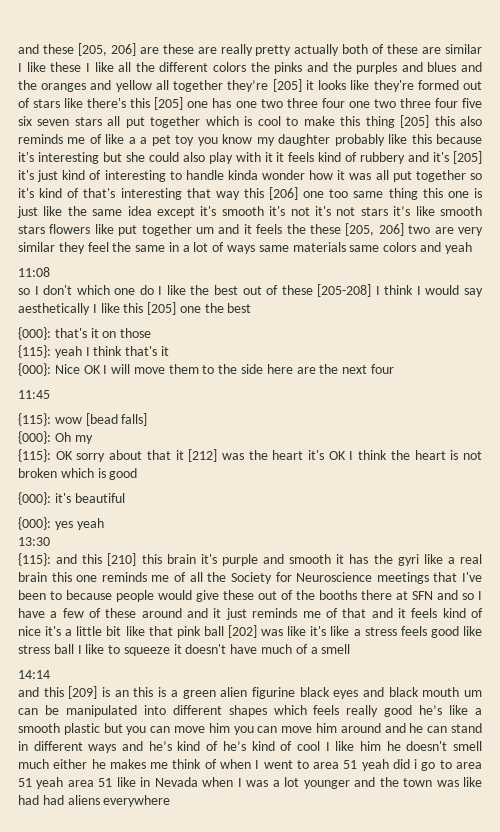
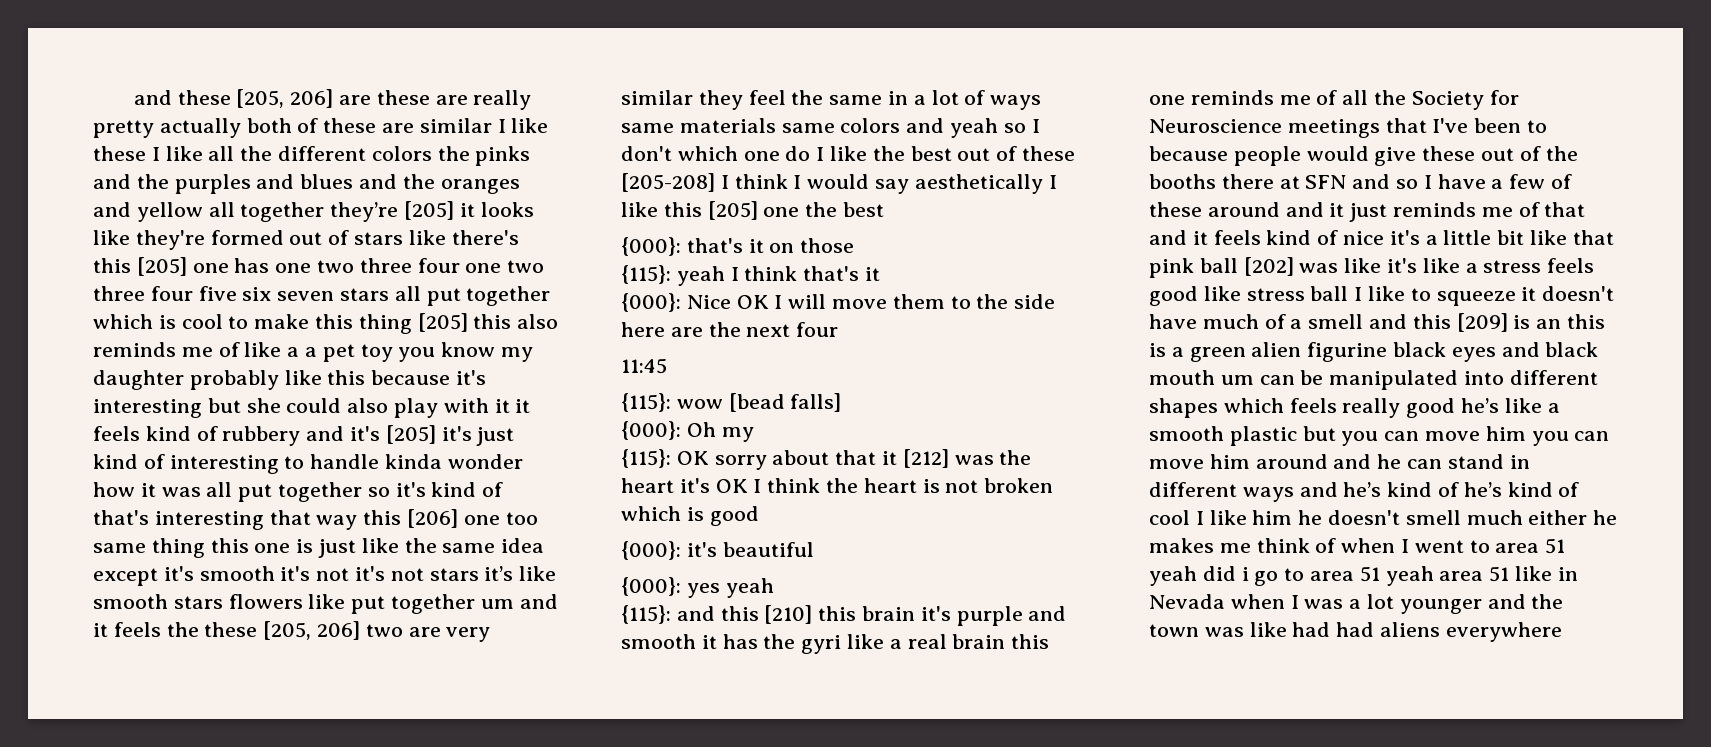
[18,267,50,277] // 11:08 // -> (999, 128) none
[18,537,50,546] // 13:30 -> (774, 588) none
[18,670,50,679] // 14:14 // -> (1364, 321) none

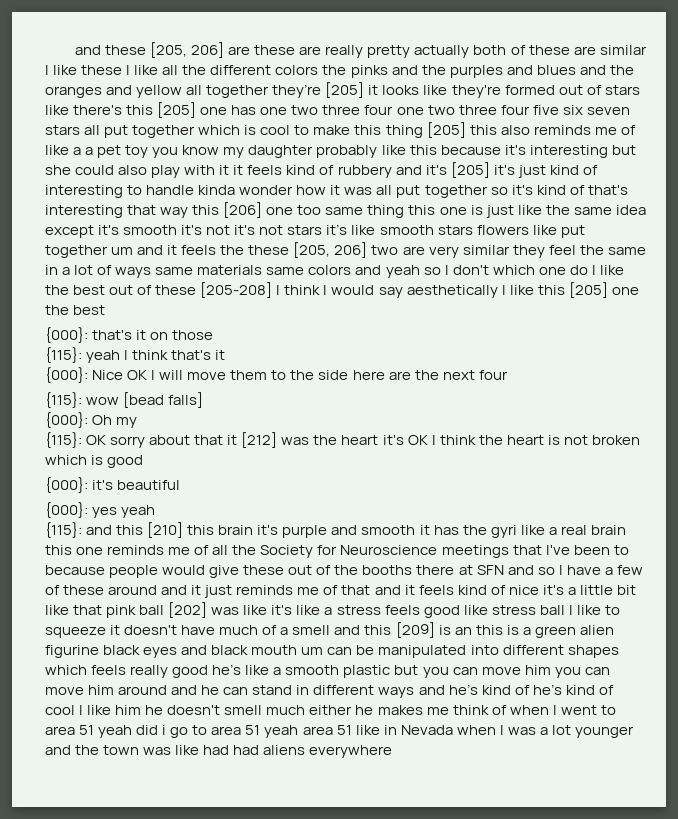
[621,358,667,374] // 11:45 -> (508, 375) none

